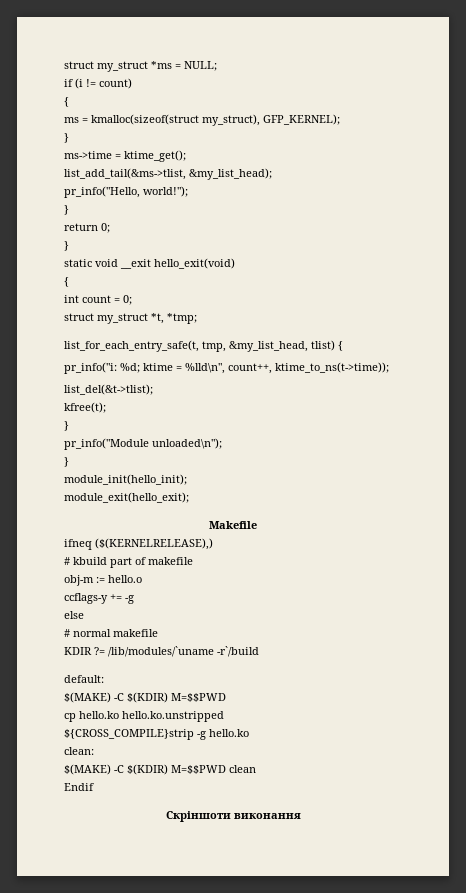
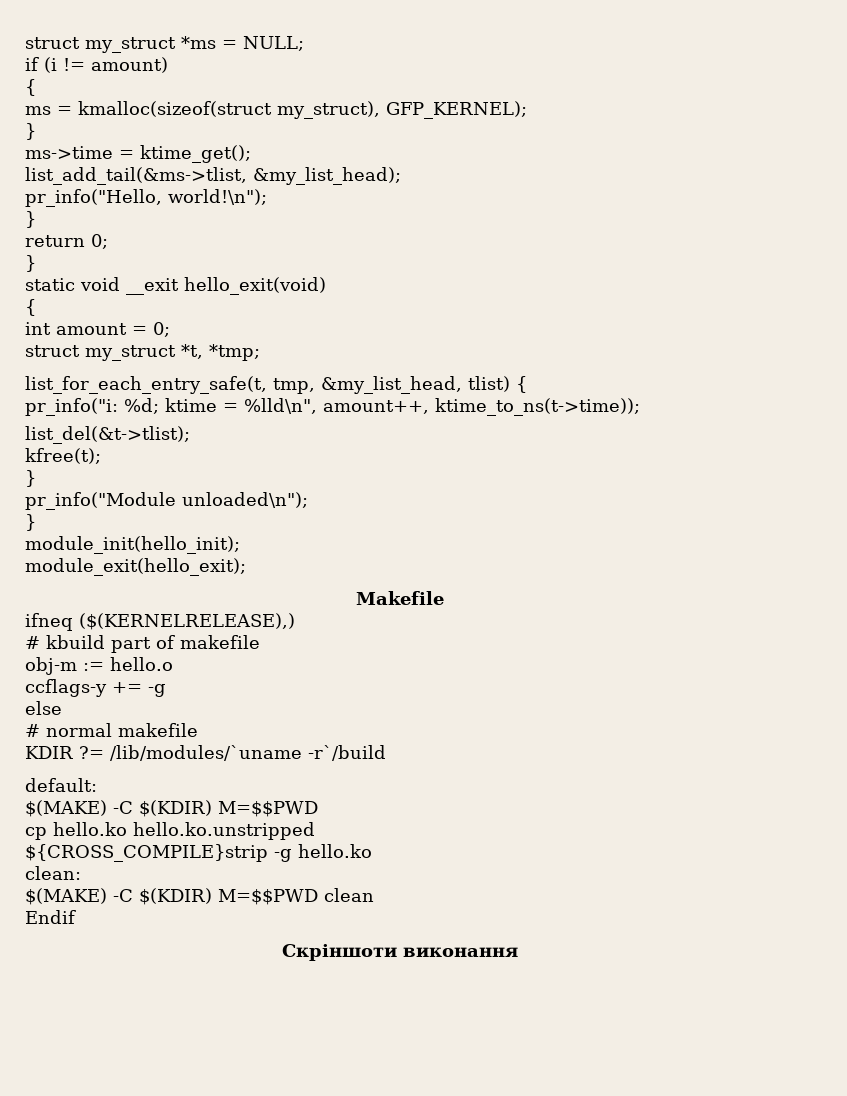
[99,78,132,89] count) -> [91,57,168,73] amount)
[143,186,188,197] world!"); -> [168,189,267,205] world!\n");
[82,295,111,303] count -> [56,323,127,335] amount
[228,363,272,374] count++, -> [323,400,429,414] amount++,

